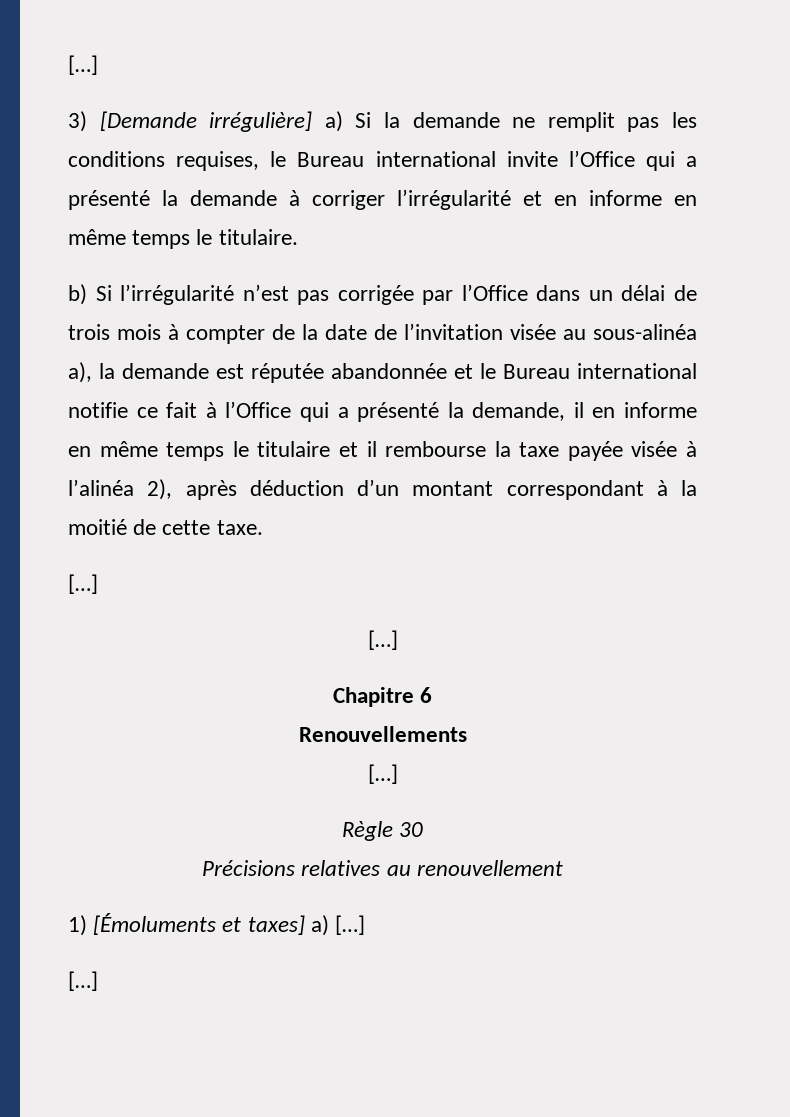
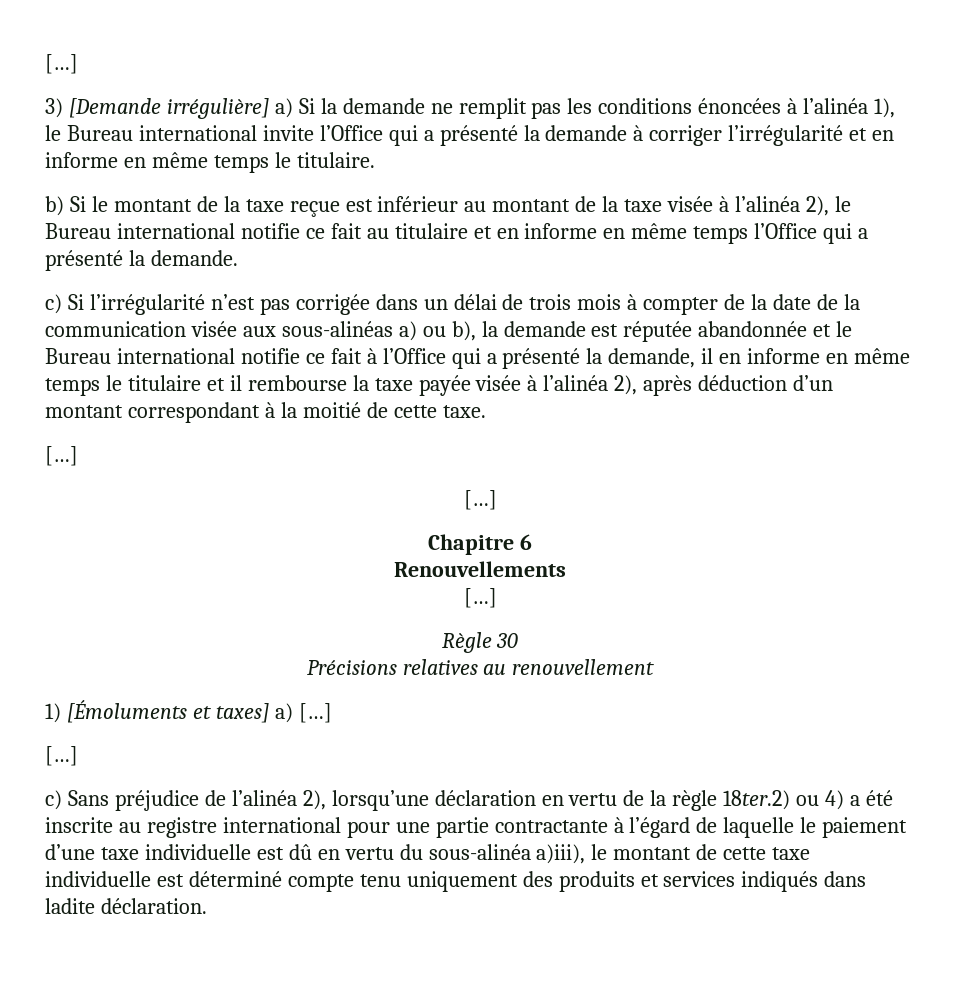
[176,151,260,171] requises, -> [698,98,896,118] énoncées à l’alinéa 1),
(112, 293) none -> [91,196,851,217] [45,223,869,244] [45,250,238,271] [45,294,84,314] le montant de la taxe reçue est inférieur au montant de la taxe visée à l’alinéa 2), le Bureau international notifie ce fait au titulaire et en informe en même temps l’Office qui a présenté la demande. // c) Si
[422,284,528,305] par l’Office -> (370, 304) none
[404,323,697,340] [68,362,92,383] l’invitation visée au sous-alinéa a), -> [843,294,860,310] [45,321,476,341] la communication visée aux sous-alinéas a) ou b),
(98, 981) none -> [45,790,893,811] [45,817,908,838] [45,844,811,864] [45,871,867,892] [45,898,207,914] // c) Sans préjudice de l’alinéa 2), lorsqu’une déclaration en vertu de la règle 18ter.2) ou 4) a été inscrite au registre international pour une partie contractante à l’égard de laquelle le paiement d’une taxe individuelle est dû en vertu du sous-alinéa a)iii), le montant de cette taxe individuelle est déterminé compte tenu uniquement des produits et services indiqués dans ladite déclaration.

